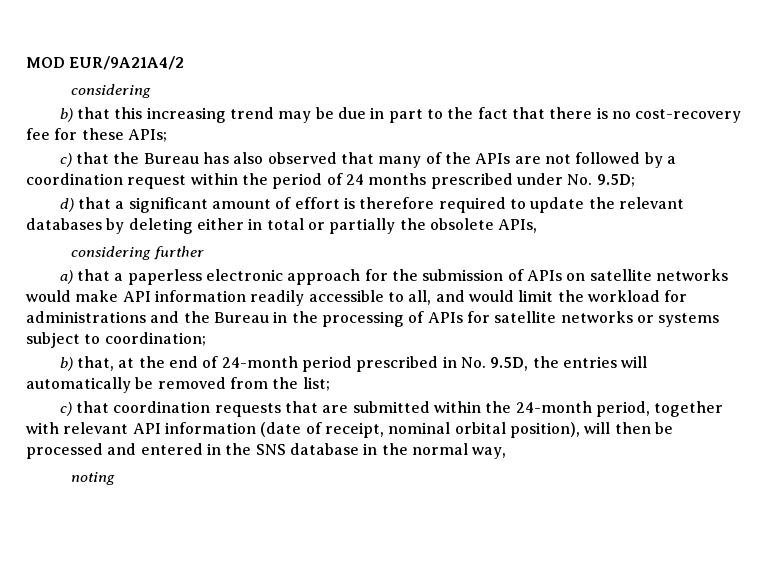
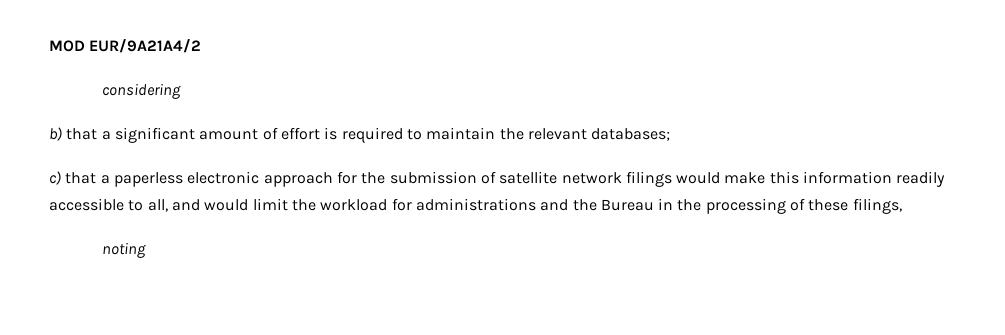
[114,107,742,123] [26,128,167,142] [59,152,676,168] [26,173,635,189] [59,197,112,212] this increasing trend may be due in part to the fact that there is no cost-recovery fee for these APIs; // c) that the Bureau has also observed that many of the APIs are not followed by a coordination request within the period of 24 months prescribed under No. 9.5D; // d) that -> (98, 134) none
[359,197,435,209] therefore -> (338, 133) none
[530,197,585,213] update -> [426,127,496,140] maintain
[26,218,538,234] [71,246,204,260] [59,270,73,284] databases by deleting either in total or partially the obsolete APIs, // considering further // a) -> [591,128,671,141] [49,171,61,185] databases; // c)
[526,269,728,281] APIs on satellite networks -> [499,171,672,187] satellite network filings
[122,291,151,302] API -> [769,171,799,184] this
[427,311,720,327] [26,332,206,348] [59,356,648,372] [26,377,330,393] [59,401,724,417] [26,422,673,438] [26,443,507,459] APIs for satellite networks or systems subject to coordination; // b) that, at the end of 24-month period prescribed in No. 9.5D, the entries will automatically be removed from the list; // c) that coordination requests that are submitted within the 24-month period, together with relevant API information (date of receipt, nominal orbital position), will then be processed and entered in the SNS database in the normal way, -> [808,198,902,214] these filings,

